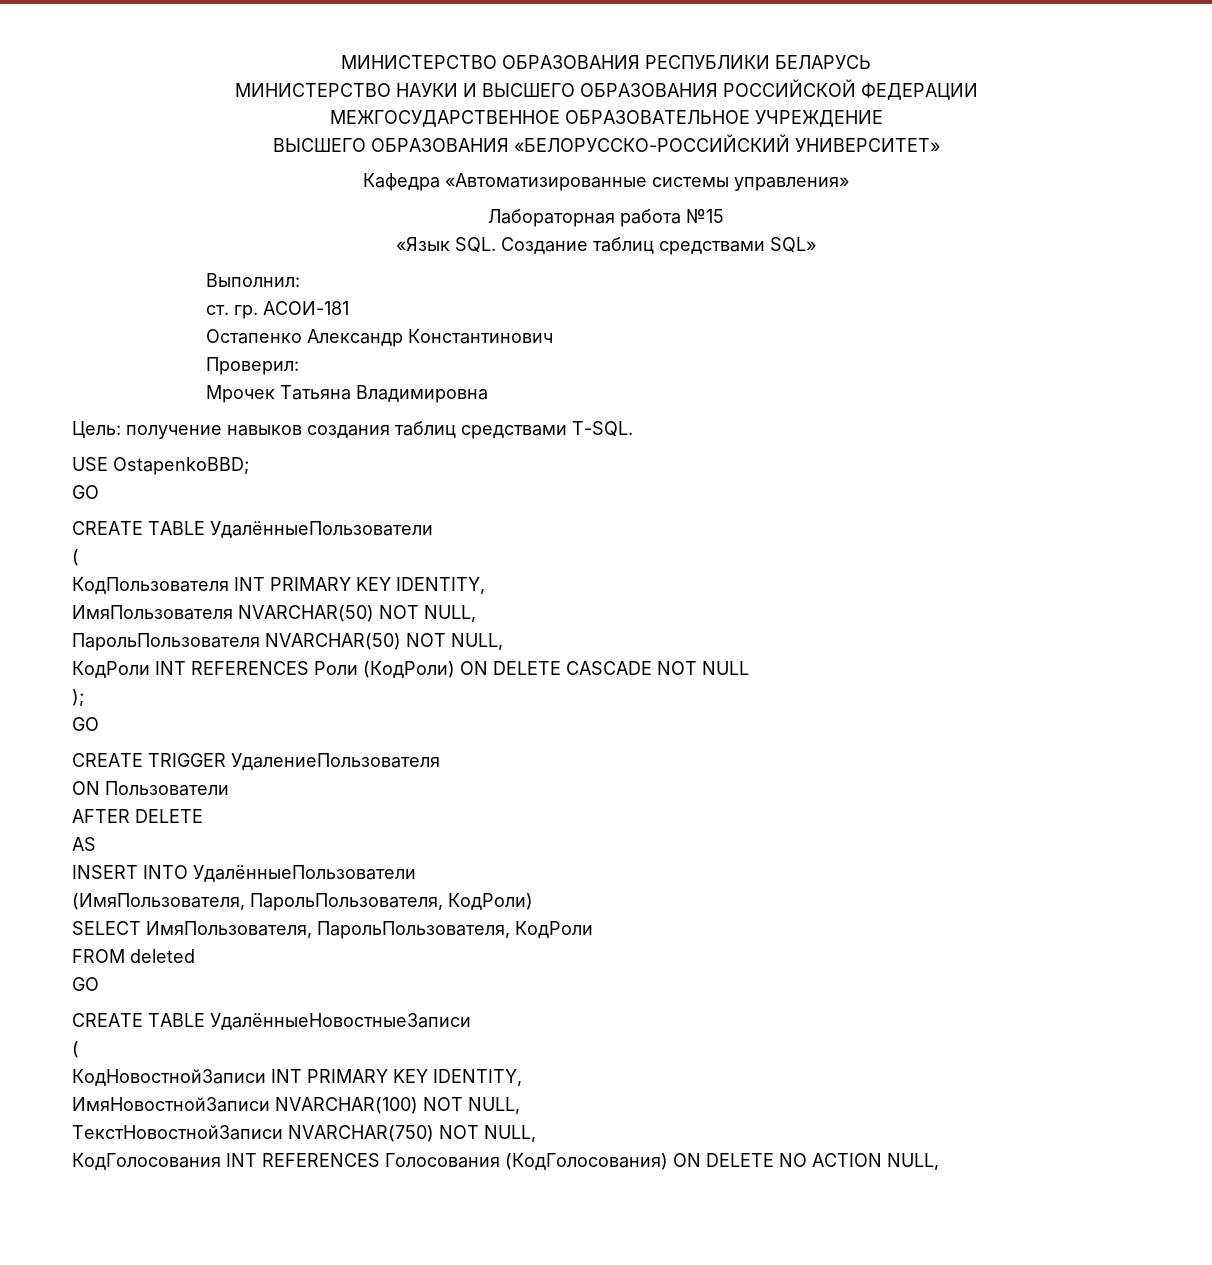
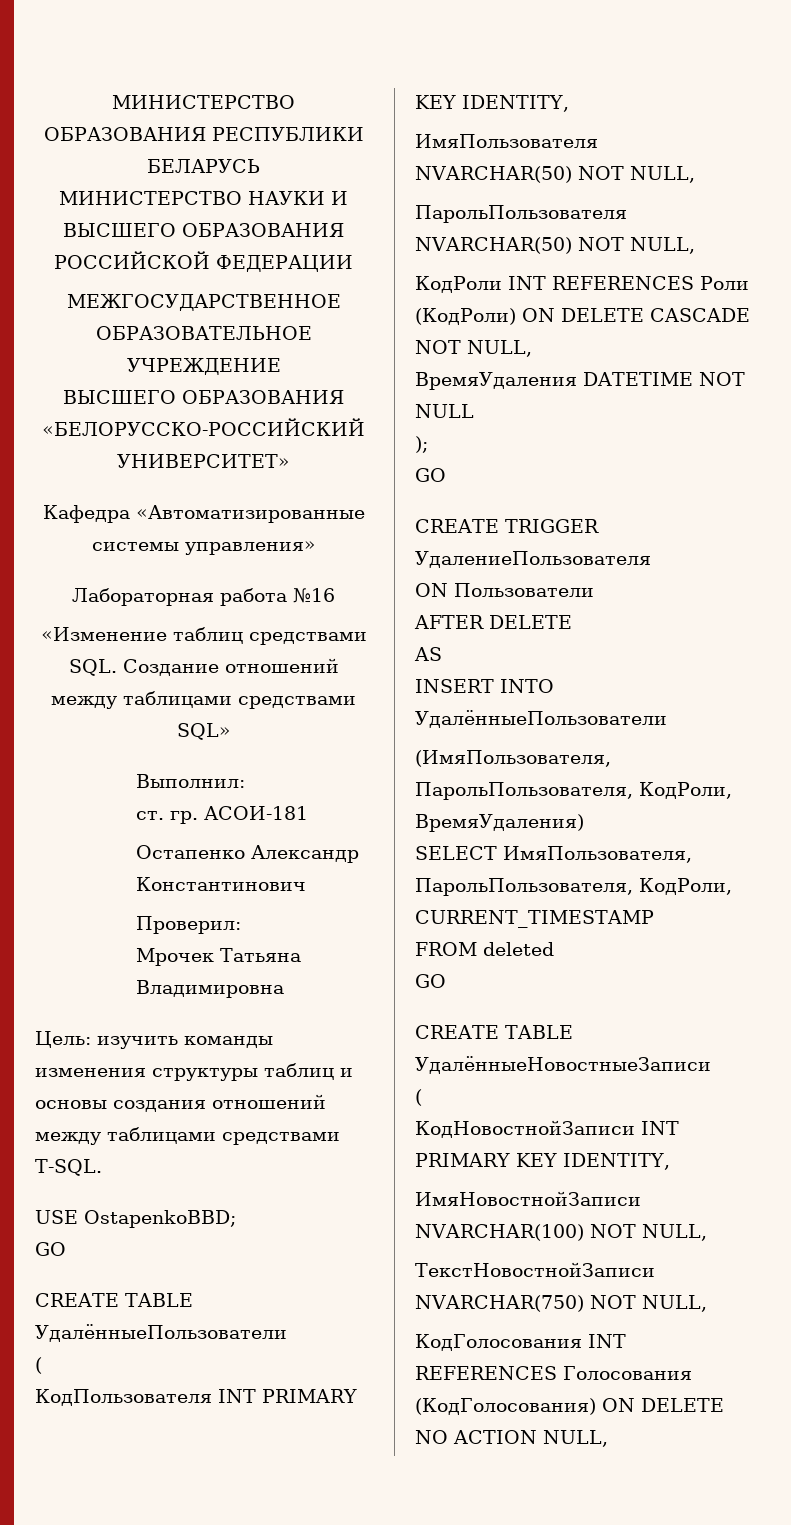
[686,209,724,223] [396,237,654,254] №15 // «Язык SQL. Создание таблиц -> [293,588,335,603] [40,627,367,645] [68,658,339,676] [51,691,232,709] №16 // «Изменение таблиц средствами SQL. Создание отношений между таблицами
[126,421,456,439] получение навыков создания таблиц -> [97,1036,273,1049] [35,1063,353,1081] [35,1094,326,1112] [35,1127,216,1145] изучить команды изменения структуры таблиц и основы создания отношений между таблицами
(697, 668) none -> [467,340,532,357] [415,372,745,390] NULL, // ВремяУдаления DATETIME NOT
[448,893,533,910] КодРоли) -> [639,782,732,799] [415,814,584,832] КодРоли, ВремяУдаления)
[515,921,593,938] КодРоли -> [639,878,732,895] [415,910,654,928] КодРоли, CURRENT_TIMESTAMP

